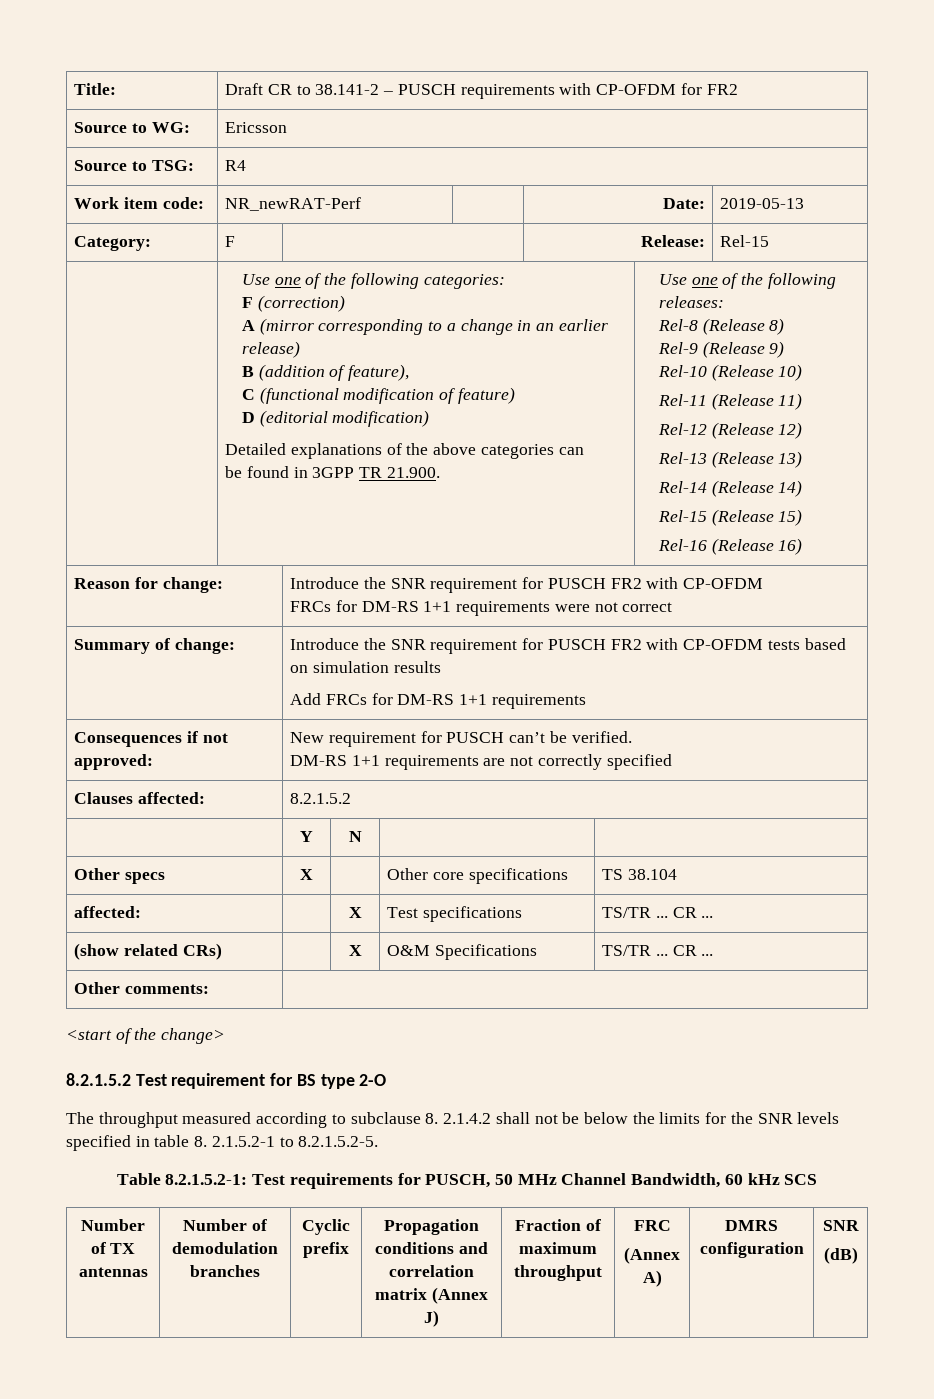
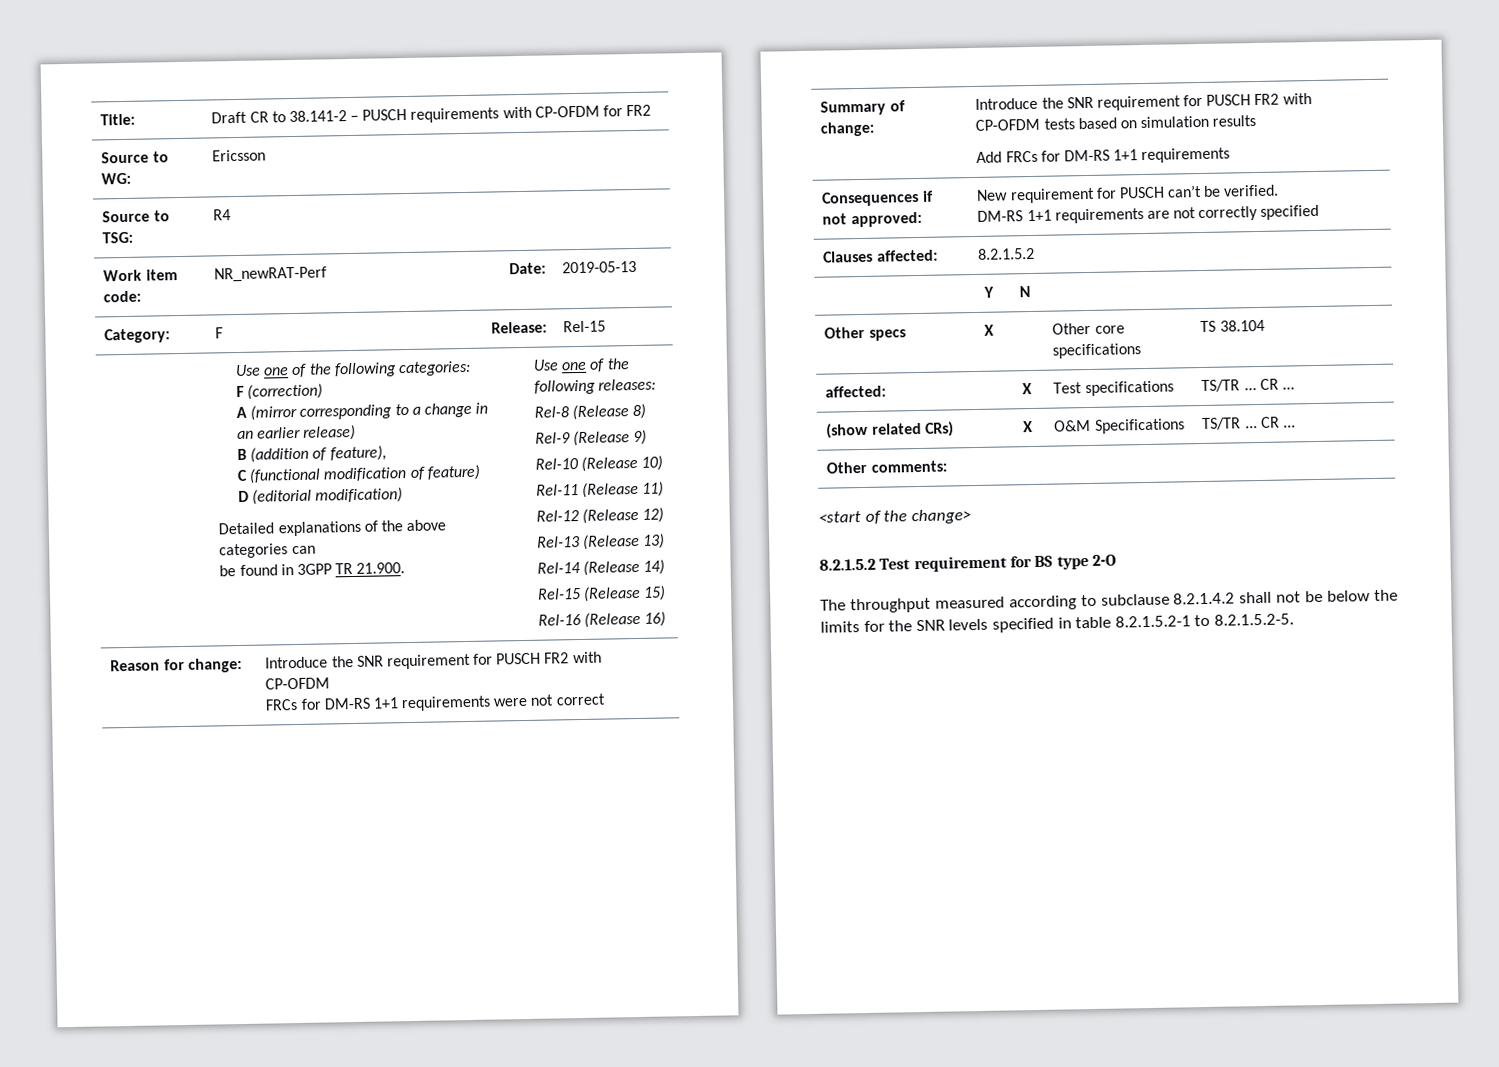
[425,1113,492,1124] 8. 2.1.4.2 -> [1173,592,1236,605] 8.2.1.4.2
[194,1136,275,1147] 8. 2.1.5.2-1 -> [1114,615,1191,628] 8.2.1.5.2-1
[116,1173,818,1189] [81,1219,145,1231] [90,1242,136,1254] [78,1267,148,1277] [183,1219,267,1231] [172,1242,278,1254] [190,1265,260,1277] [302,1219,350,1235] [303,1242,349,1258] [384,1219,479,1235] [375,1242,488,1254] [389,1265,474,1277] [375,1287,488,1304] [424,1310,439,1327] [515,1219,601,1231] [519,1242,597,1254] [514,1265,602,1281] [633,1220,671,1231] [624,1247,680,1264] [642,1270,662,1287] [725,1220,778,1231] [699,1242,804,1258] [822,1220,859,1231] [823,1247,858,1264] // Table 8.2.1.5.2-1: Test requirements for PUSCH, 50 MHz Channel Bandwidth, 60 kHz SCS // Number of TX antennas | Number of demodulation branches | Cyclic prefix | Propagation conditions and correlation matrix (Annex J) | Fraction of maximum throughput | FRC // (Annex A) | DMRS configuration | SNR // (dB) -> (1294, 619) none

